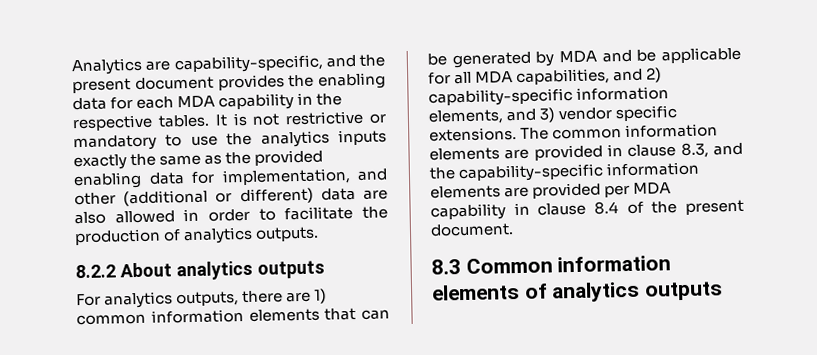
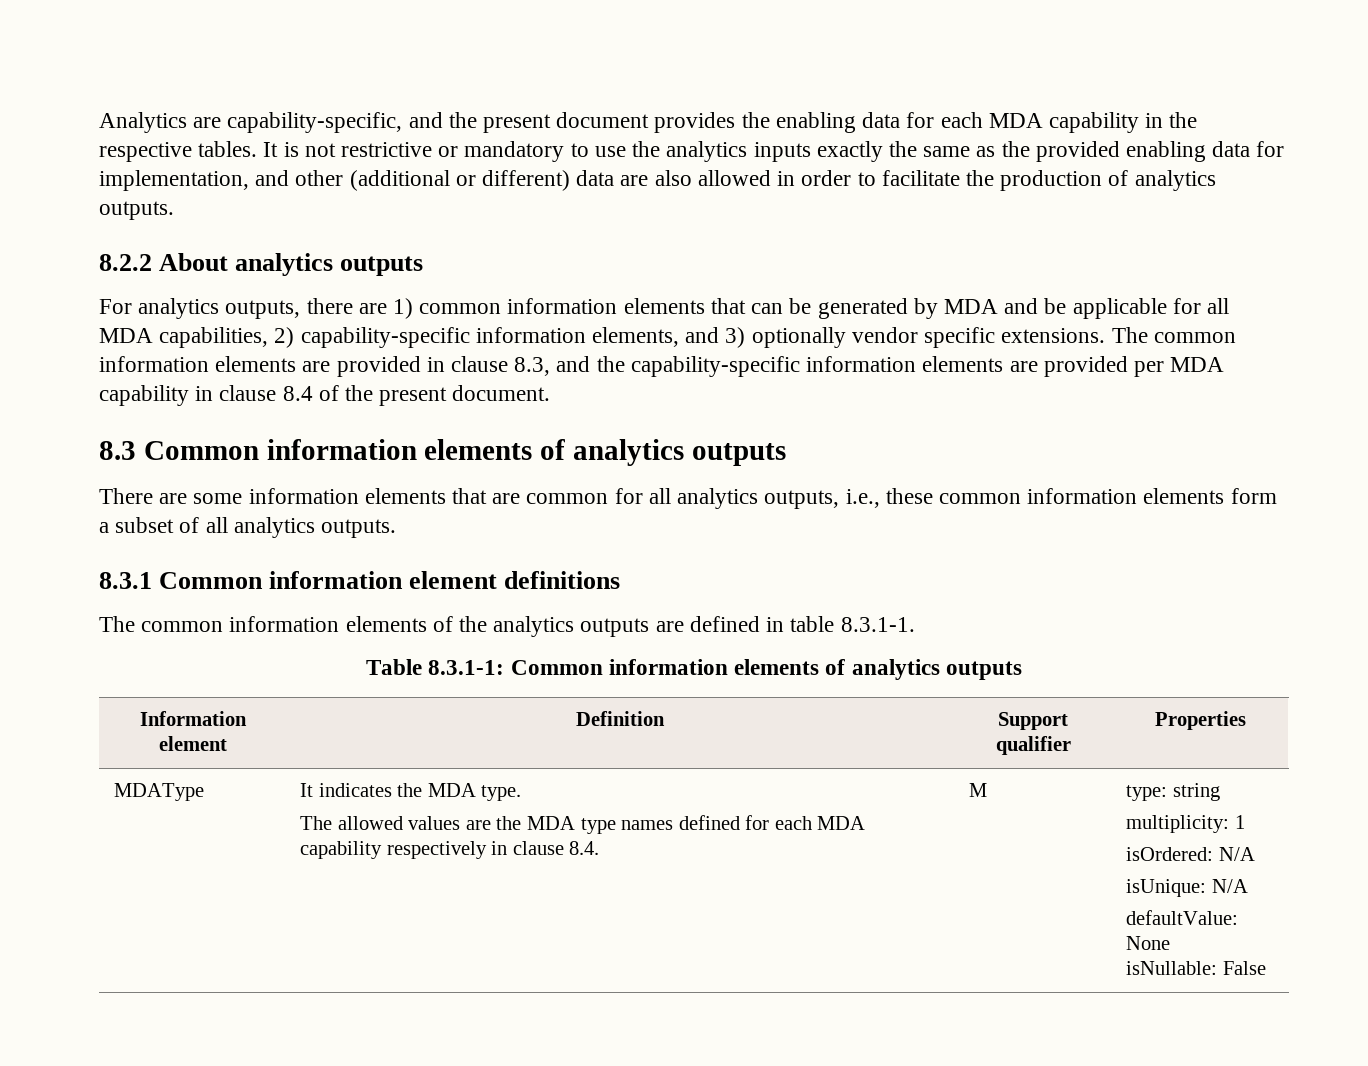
[613,68,644,82] and -> (269, 337) none
(557, 115) none -> [751,327,846,348] optionally
(724, 291) none -> [99,488,1277,509] [99,517,397,538] [99,571,621,589] [99,616,915,637] [366,659,1022,680] [139,711,247,726] [158,736,227,751] [576,711,665,726] [998,712,1068,730] [995,736,1071,755] [1154,711,1246,730] [114,783,205,801] [300,783,522,801] [300,815,866,834] [300,841,600,859] [969,783,988,797] [1126,783,1220,801] [1126,815,1245,833] [1126,847,1255,861] [1126,879,1248,897] [1126,910,1239,925] [1126,936,1171,950] [1126,961,1266,975] // There are some information elements that are common for all analytics outputs, i.e., these common information elements form a subset of all analytics outputs. // 8.3.1 Common information element definitions // The common information elements of the analytics outputs are defined in table 8.3.1-1. // Table 8.3.1-1: Common information elements of analytics outputs // Information element | Definition | Support qualifier | Properties // MDAType | It indicates the MDA type. // The allowed values are the MDA type names defined for each MDA capability respectively in clause 8.4. | M | type: string // multiplicity: 1 // isOrdered: N/A // isUnique: N/A // defaultValue: None // isNullable: False

